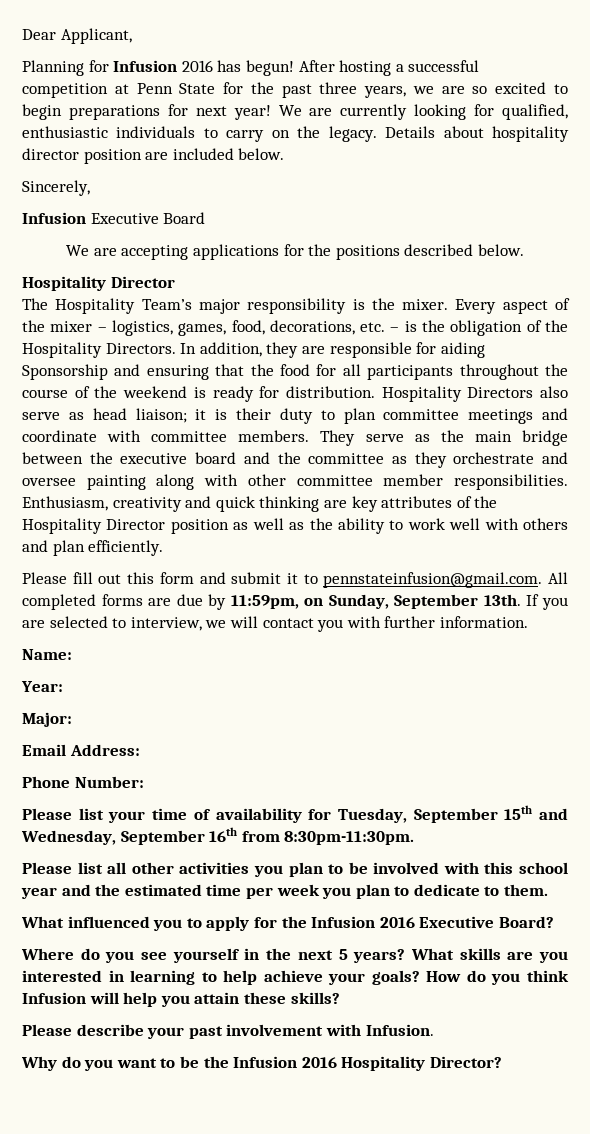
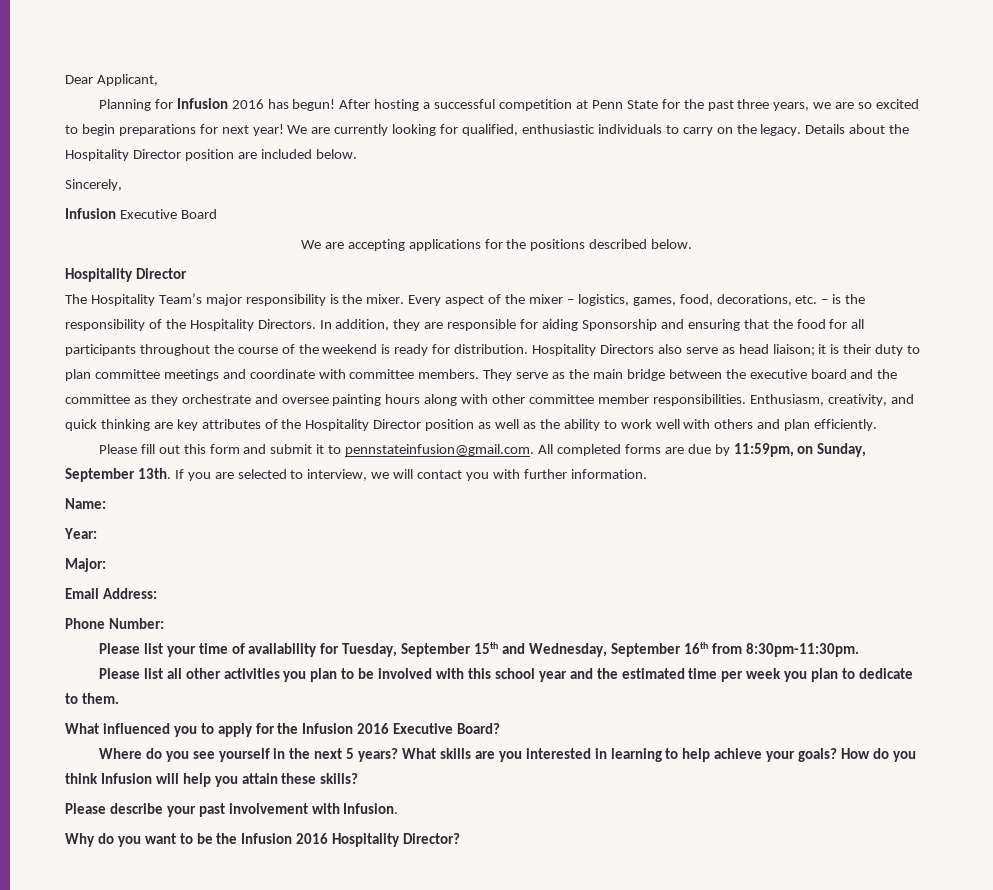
[492,126,570,142] [22,148,79,160] hospitality director -> [889,124,910,134] [65,149,181,161] the Hospitality Director
[450,320,523,336] obligation -> [65,319,145,331] responsibility
(146, 482) none -> [385,394,421,404] hours
[112,497,182,512] creativity -> [827,394,887,406] creativity,

